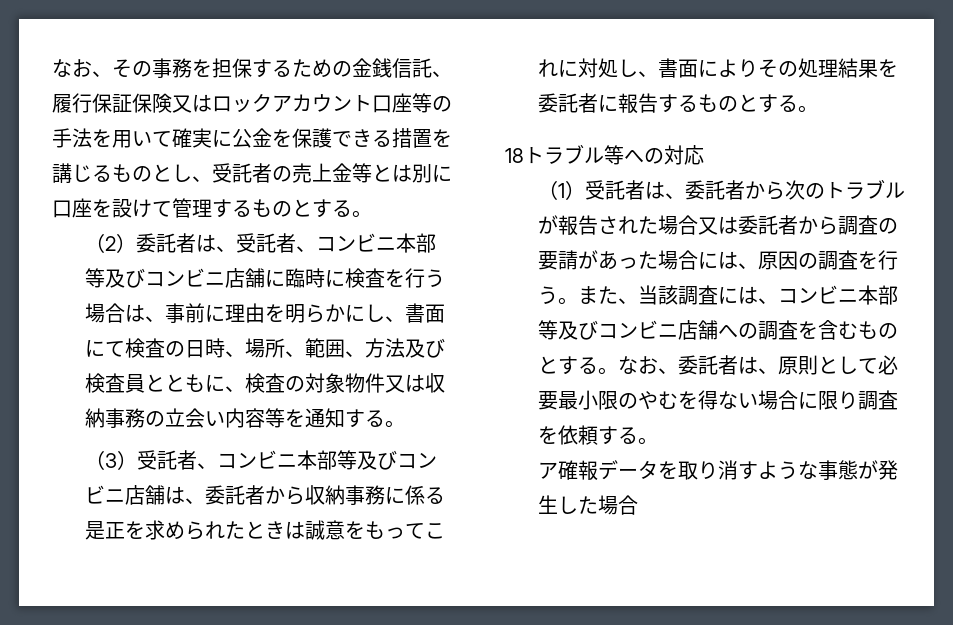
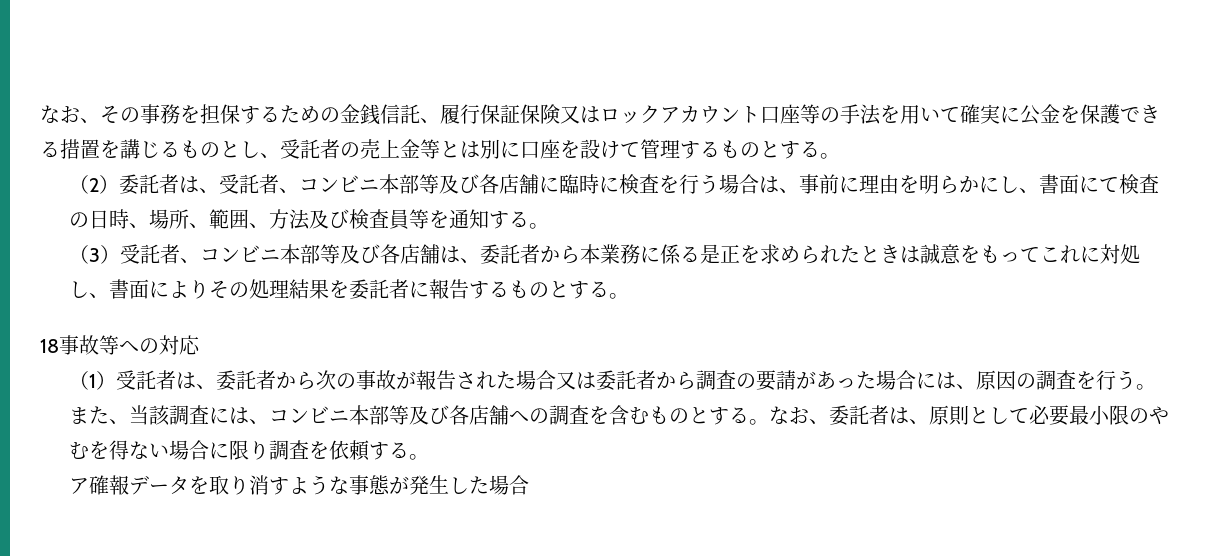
[144,268,225,287] コンビニ -> [479,174,500,194] 各
[144,373,445,393] [84,408,265,428] とともに、検査の対象物件又は収納事務の立会い内容 -> (410, 219) none
[396,452,437,469] [84,485,125,504] コンビニ -> [380,244,401,264] 各
[304,485,365,505] 収納事 -> [580,244,621,264] 本業
[524,144,604,164] トラブル -> [59,335,99,355] 事故
[824,179,905,199] トラブル -> [356,370,397,390] 事故
[597,320,678,339] コンビニ -> [449,405,470,425] 各

